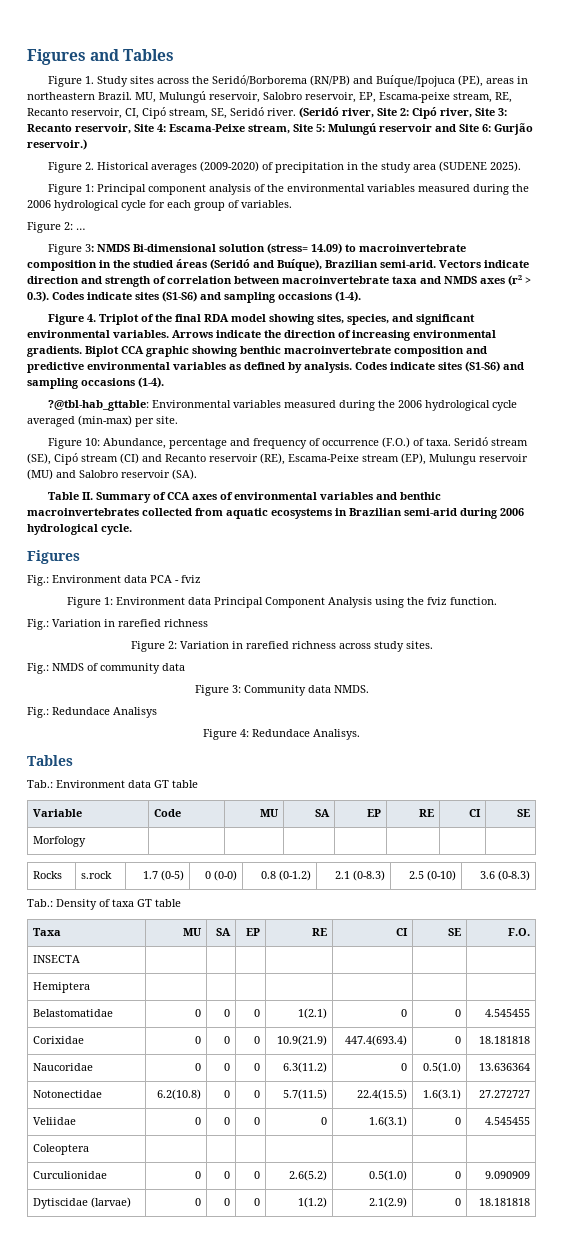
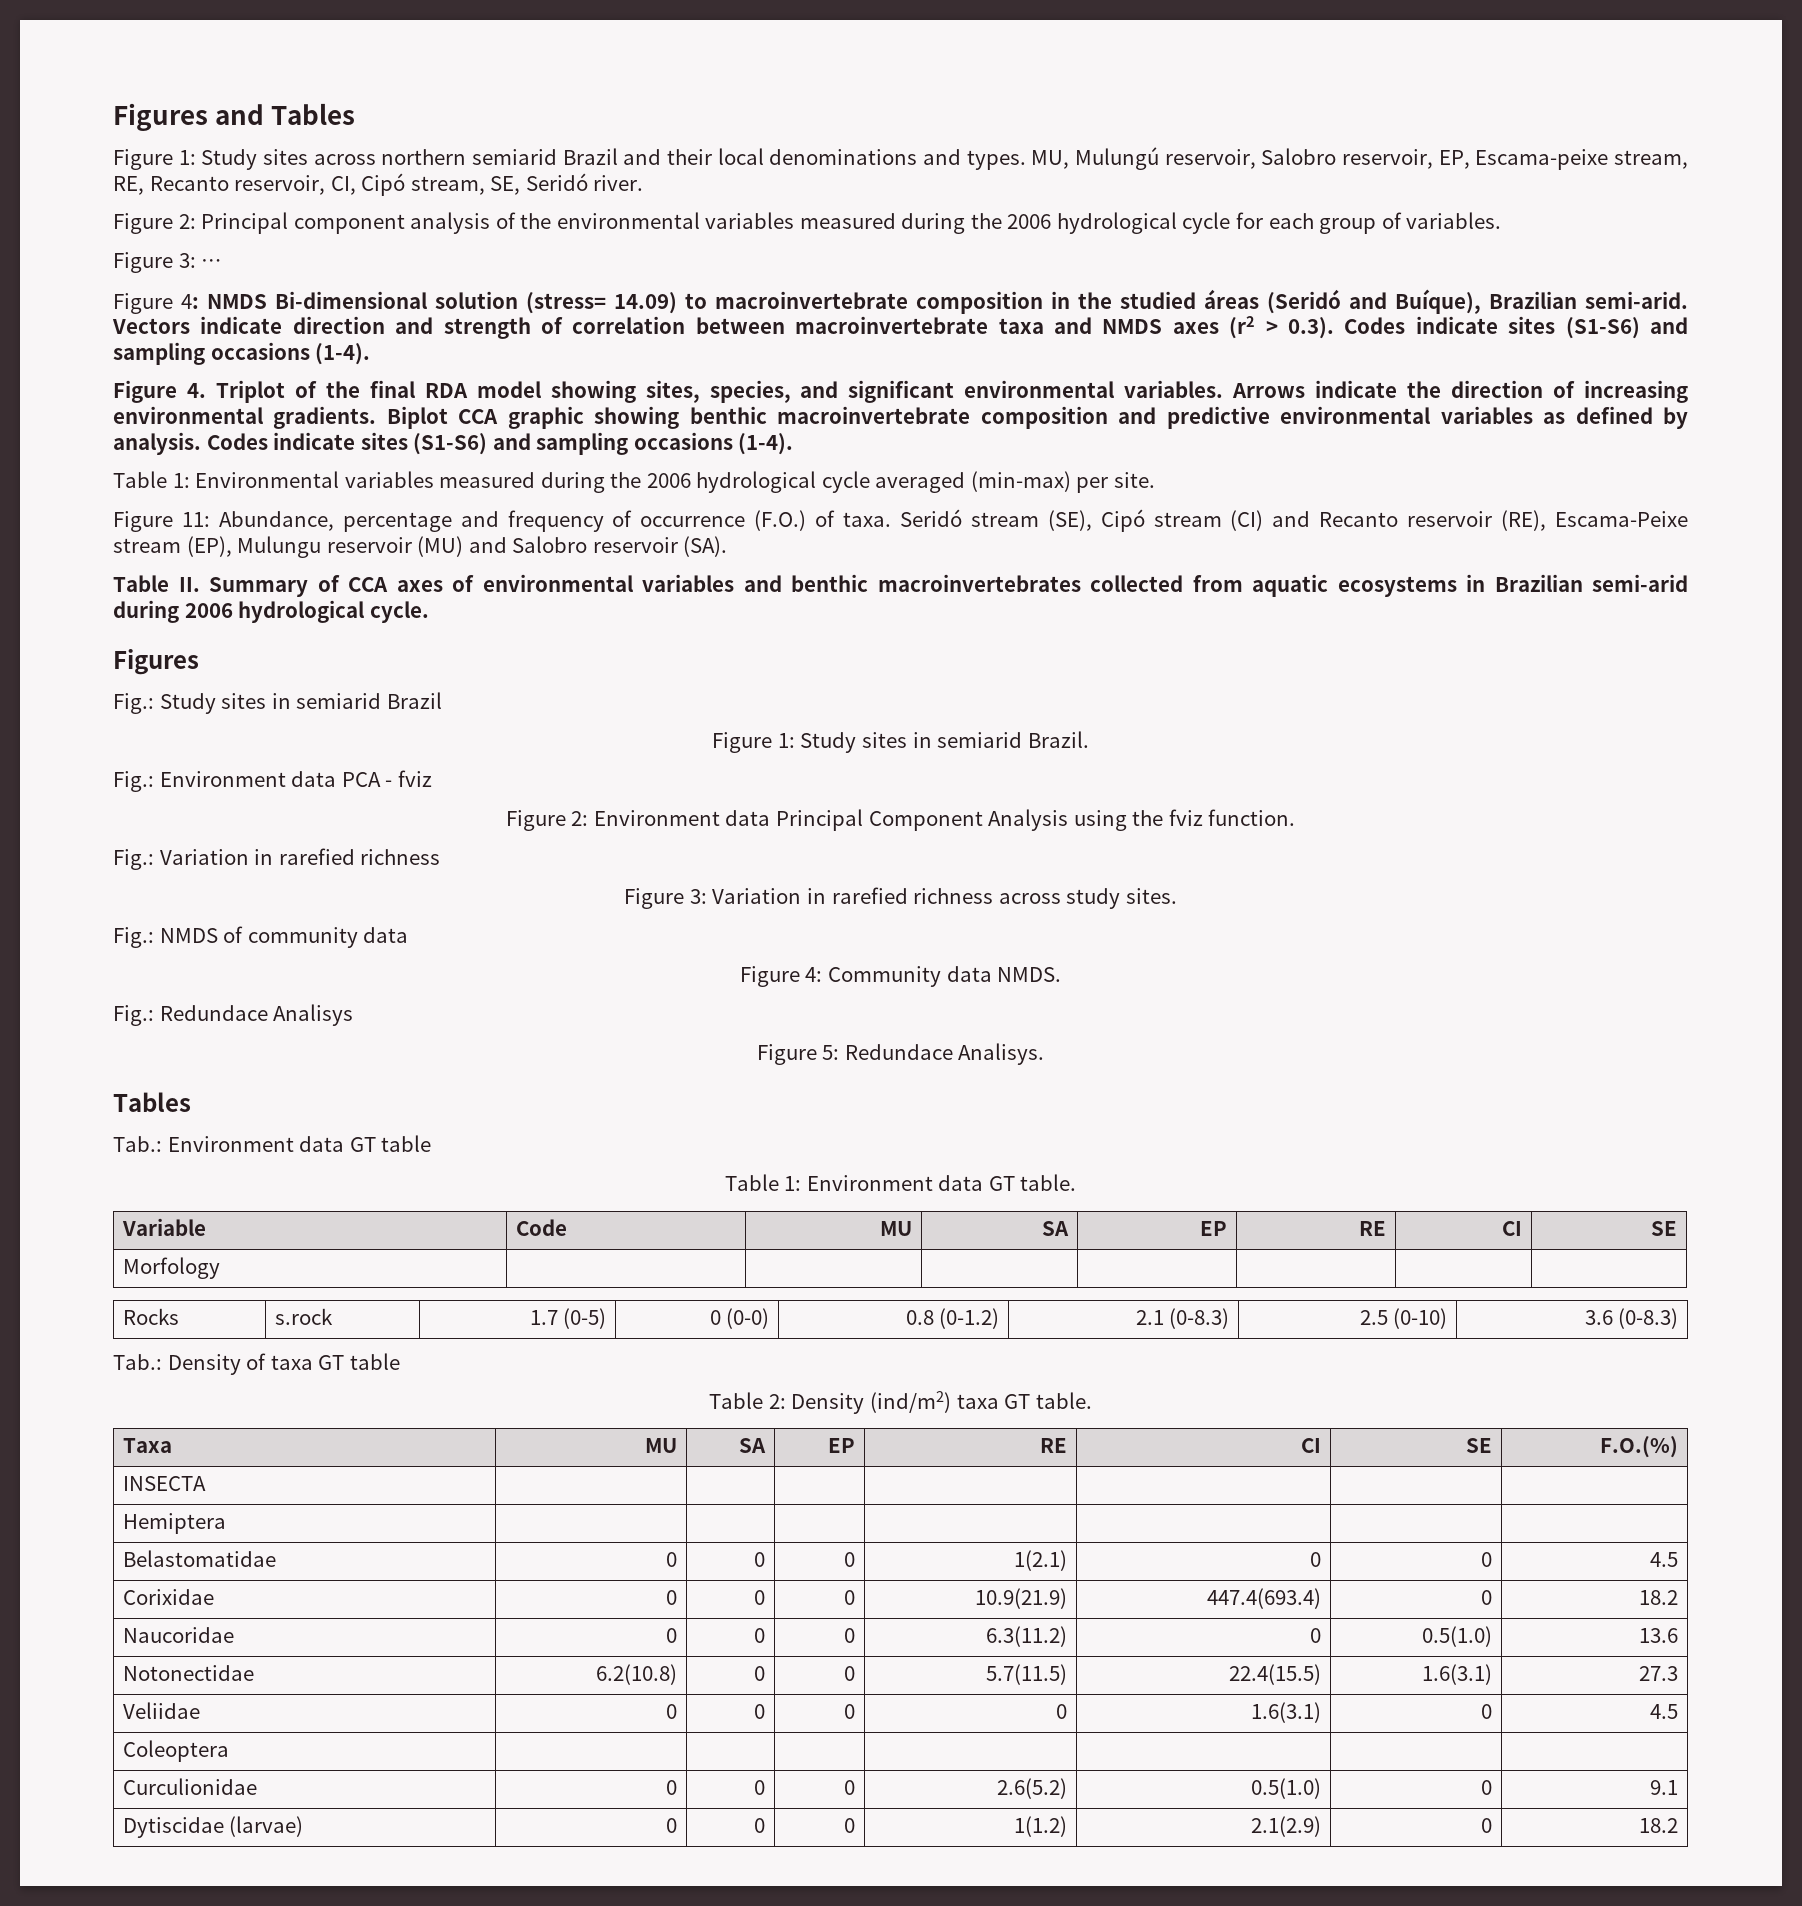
[84,76,94,84] 1. -> [178,150,196,165] 1:
[191,75,528,87] [27,92,132,100] the Seridó/Borborema (RN/PB) and Buíque/Ipojuca (PE), areas in northeastern Brazil. -> [381,148,1026,170] northern semiarid Brazil and their local denominations and types.
[299,107,507,119] [27,123,533,135] [27,139,87,150] [47,161,521,173] [47,184,94,195] (Seridó river, Site 2: Cipó river, Site 3: Recanto reservoir, Site 4: Escama-Peixe stream, Site 5: Mulungú reservoir and Site 6: Gurjão reservoir.) // Figure 2. Historical averages (2009-2020) of precipitation in the study area (SUDENE 2025). // Figure 1: -> [113,213,196,234] // Figure 2:
[64,222,73,230] 2: -> [178,253,196,268] 3:
[84,244,94,252] 3: -> [181,294,199,309] 4:
[47,400,149,411] ?@tbl-hab_gttable: -> [113,471,190,488] Table 1:
[84,438,100,446] 10: -> [181,512,210,527] 11:
(80, 557) none -> [113,692,442,714] [712,731,1089,753] // Fig.: Study sites in semiarid Brazil // Figure 1: Study sites in semiarid Brazil.
[103,597,113,605] 1: -> [571,811,589,826] 2:
[167,641,177,649] 2: -> [689,889,707,904] 3:
[231,685,241,693] 3: -> [805,967,823,982] 4:
[240,729,249,737] 4: -> [822,1045,840,1060] 5:
(198, 784) none -> [724,1174,1077,1191] // Table 1: Environment data GT table.
(181, 903) none -> [709,1391,1092,1414] // Table 2: Density (ind/m2) taxa GT table.
[507,928,530,936] F.O. -> [1600,1436,1679,1458] F.O.(%)
[484,1009,530,1017] 4.545455 -> [1650,1552,1679,1567] 4.5
[478,1036,530,1044] 18.181818 -> [1639,1590,1679,1605] 18.2
[478,1063,530,1071] 13.636364 -> [1639,1628,1679,1643] 13.6
[478,1090,530,1098] 27.272727 -> [1639,1666,1679,1681] 27.3
[484,1117,530,1125] 4.545455 -> [1650,1704,1679,1719] 4.5
[484,1171,530,1179] 9.090909 -> [1650,1780,1679,1795] 9.1
[478,1198,530,1206] 18.181818 -> [1639,1818,1679,1833] 18.2

